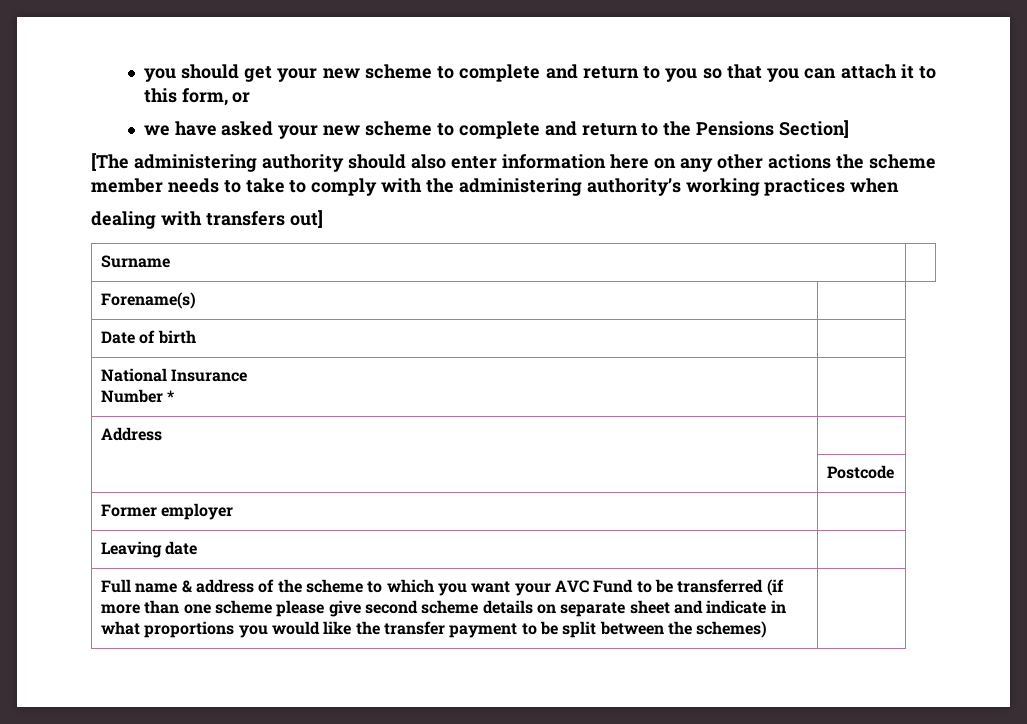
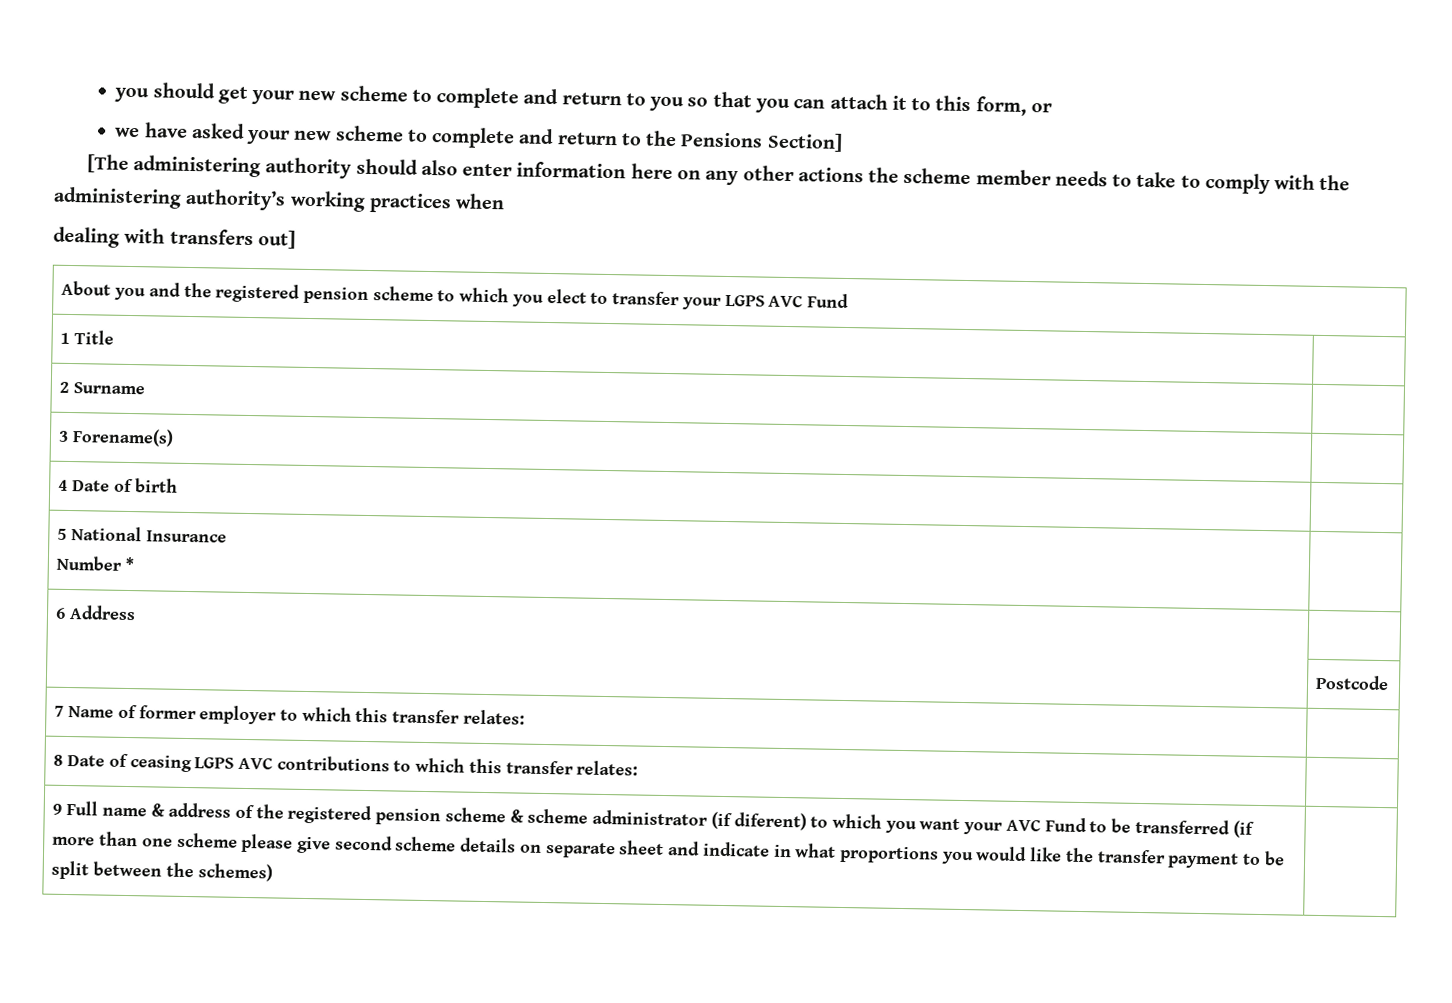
(323, 219) none -> [61,280,849,310] [60,330,115,345] [59,381,70,393] About you and the registered pension scheme to which you elect to transfer your LGPS AVC Fund // 1 Title | // 2
(171, 261) none -> [58,430,70,442] 3
(197, 300) none -> [58,479,69,491] 4
(196, 337) none -> [57,528,68,540] 5
(175, 396) none -> [55,607,67,619] 6
[101,503,234,520] [101,541,198,558] Former employer | // Leaving date | // -> [54,704,525,725] [53,753,639,776] [52,803,63,815] 7 Name of former employer to which this transfer relates: | // 8 Date of ceasing LGPS AVC contributions to which this transfer relates: | // 9
[306,579,364,593] scheme -> [287,804,807,831] registered pension scheme & scheme administrator (if diferent)

